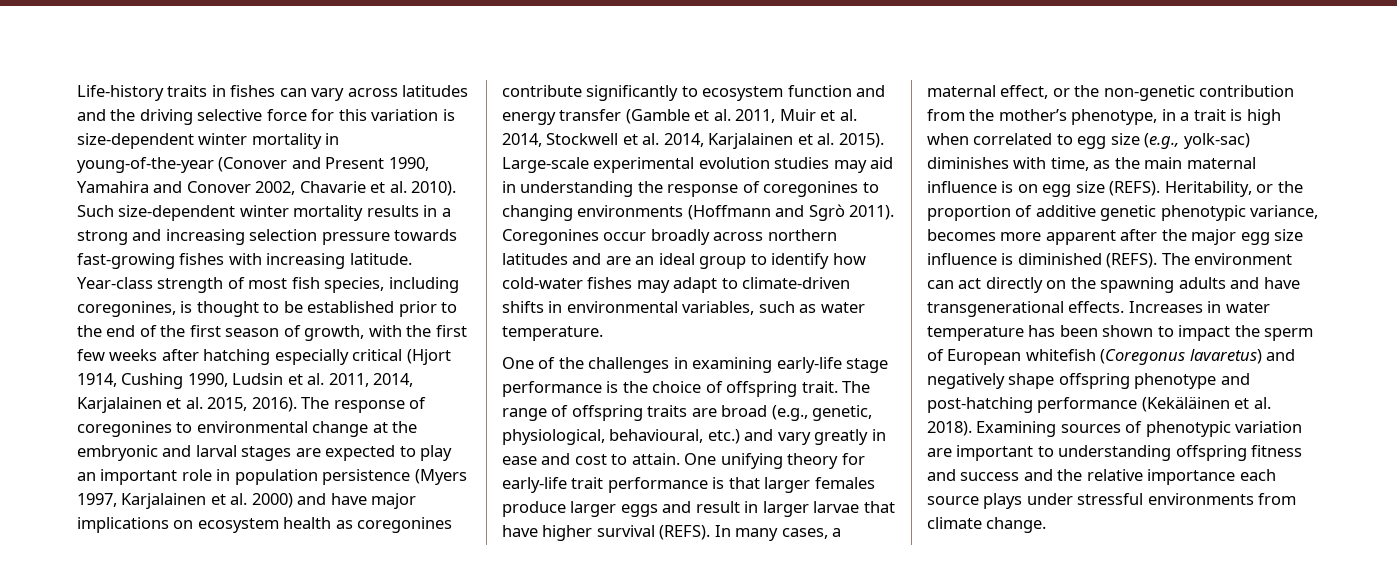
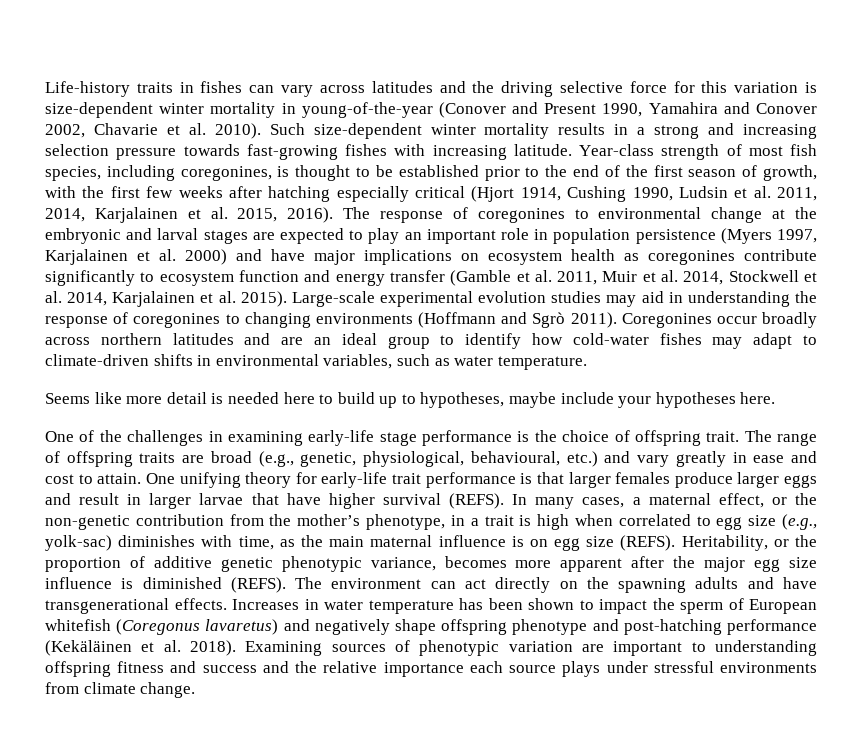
(603, 333) none -> [45,392,776,408] // Seems like more detail is needed here to build up to hypotheses, maybe include your hypotheses here.

